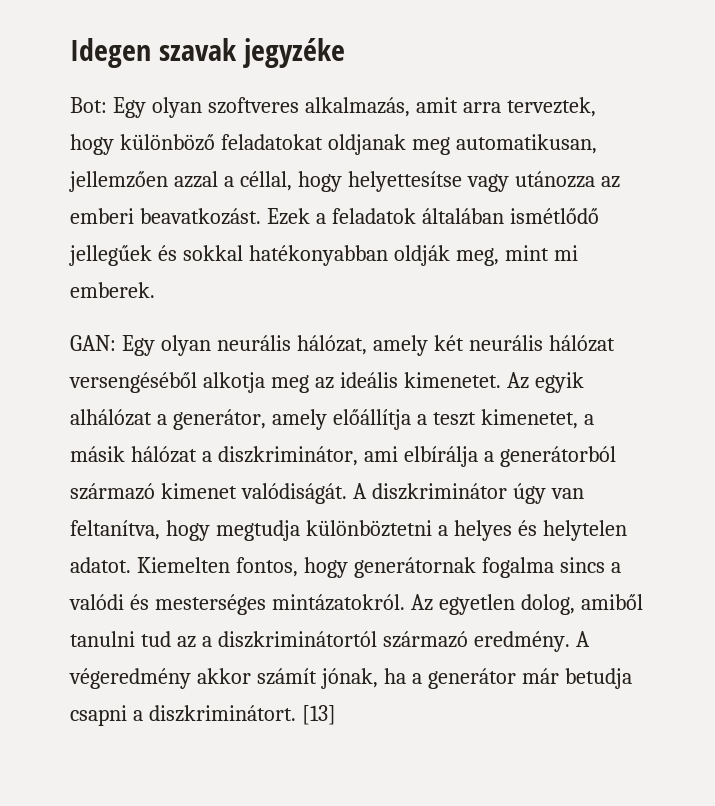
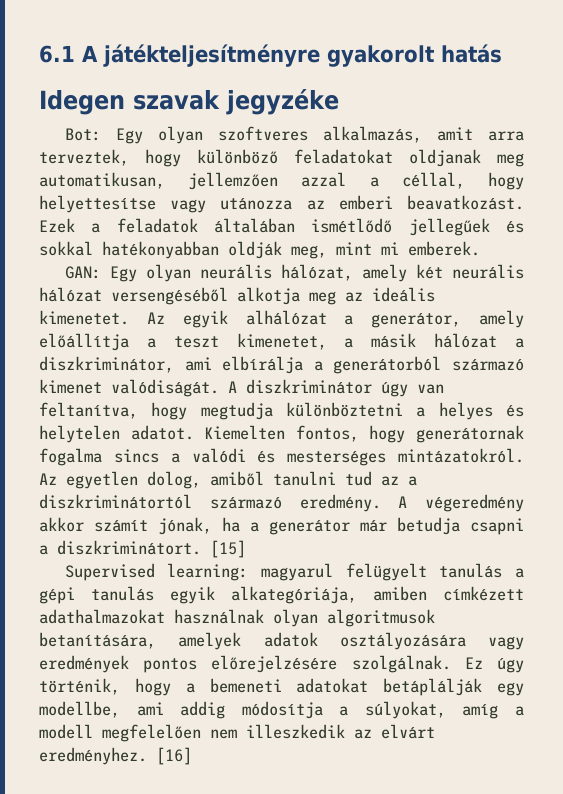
(70, 53) none -> [39,44,502,67] 6.1 A játékteljesítményre gyakorolt hatás //
[301,705,336,725] [13] -> [210,540,246,558] [64,563,524,581] [39,586,524,604] [39,609,435,627] [39,632,524,650] [39,655,524,673] [39,678,524,696] [39,701,524,719] [39,724,435,742] [39,747,192,765] [15] // Supervised learning: magyarul felügyelt tanulás a gépi tanulás egyik alkategóriája, amiben címkézett adathalmazokat használnak olyan algoritmusok betanítására, amelyek adatok osztályozására vagy eredmények pontos előrejelzésére szolgálnak. Ez úgy történik, hogy a bemeneti adatokat betáplálják egy modellbe, ami addig módosítja a súlyokat, amíg a modell megfelelően nem illeszkedik az elvárt eredményhez. [16]

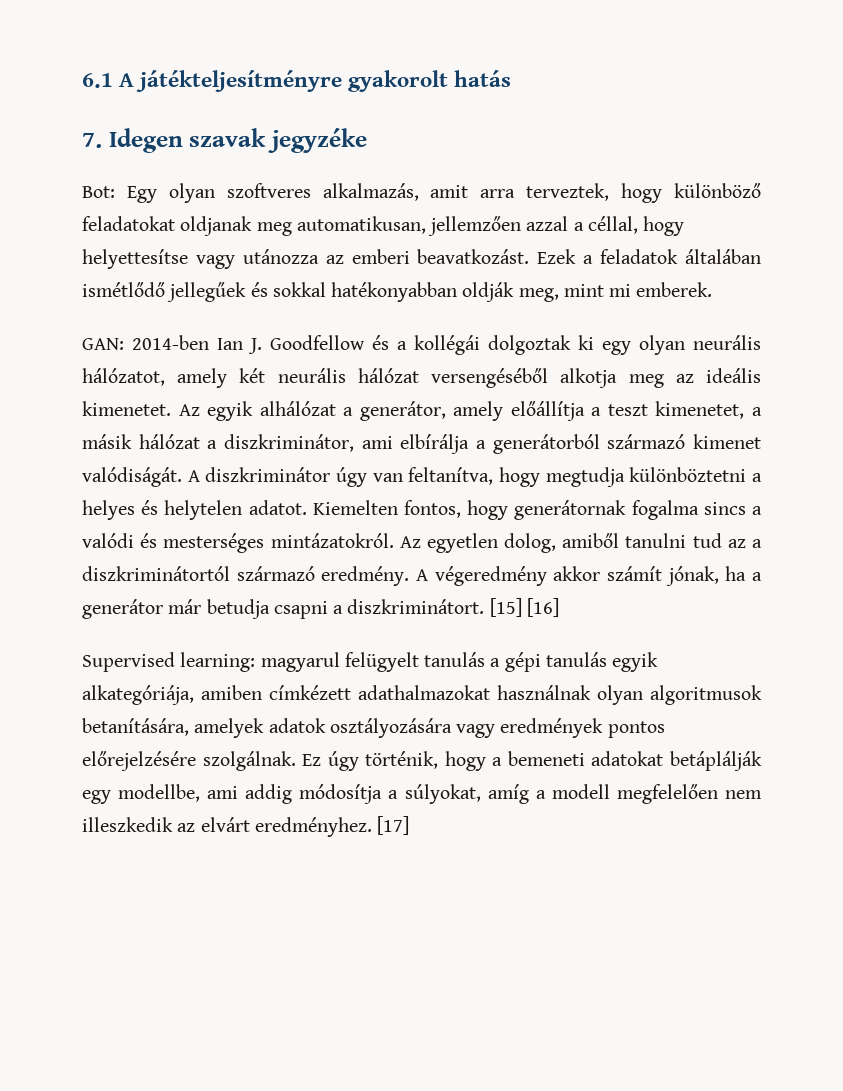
(502, 53) none -> [82,133,102,148] 7.
[109,266,137,282] Egy -> [132,335,631,355] 2014-ben Ian J. Goodfellow és a kollégái dolgoztak ki egy
[280,264,353,281] hálózat, -> [82,368,165,386] hálózatot,
(246, 549) none -> [526,598,559,617] [16]
[156,747,192,765] [16] -> [377,816,410,835] [17]

